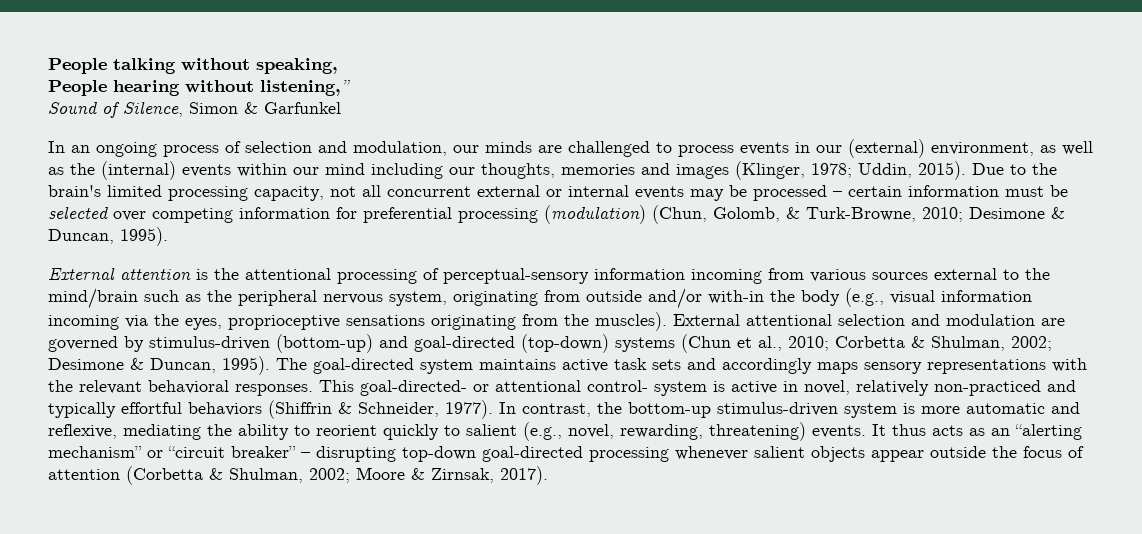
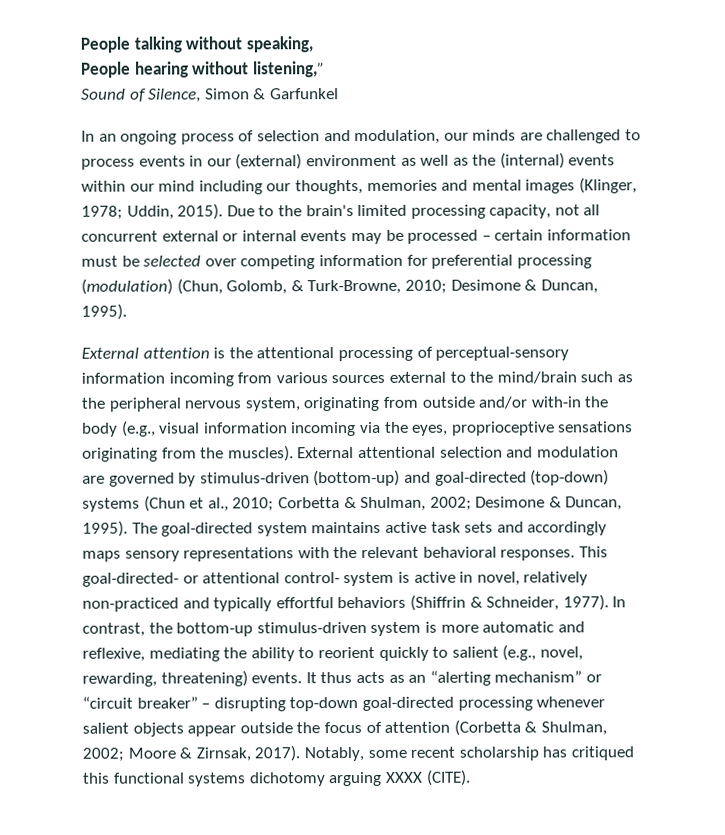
[931,142,1034,156] environment, -> [305,154,397,167] environment
(670, 169) none -> [471,179,522,191] mental
(548, 475) none -> [303,746,634,762] [82,769,471,787] Notably, some recent scholarship has critiqued this functional systems dichotomy arguing XXXX (CITE).

